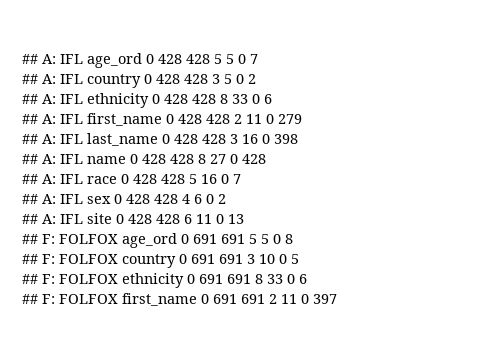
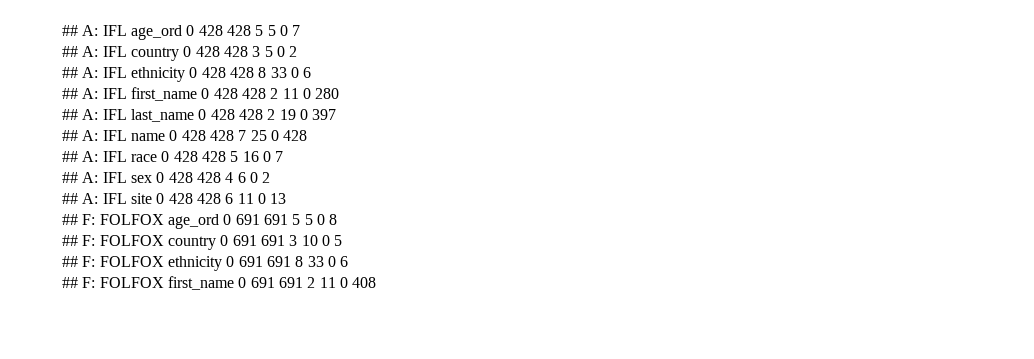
[278,114,302,124] 279 -> [315,88,340,99] 280
[230,134,298,144] 3 16 0 398 -> [267,109,337,120] 2 19 0 397
[198,154,226,164] 8 27 -> [238,130,267,141] 7 25
[313,294,337,304] 397 -> [352,277,377,288] 408

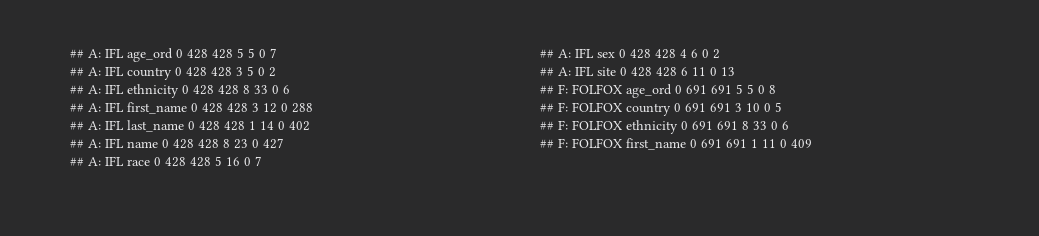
[270,88,340,99] 2 11 0 280 -> [252,103,313,113] 3 12 0 288
[267,109,337,120] 2 19 0 397 -> [249,121,310,131] 1 14 0 402
[238,130,308,141] 7 25 0 428 -> [223,138,284,149] 8 23 0 427
[307,277,377,288] 2 11 0 408 -> [751,139,812,148] 1 11 0 409

